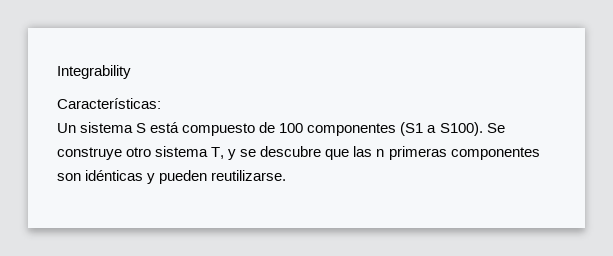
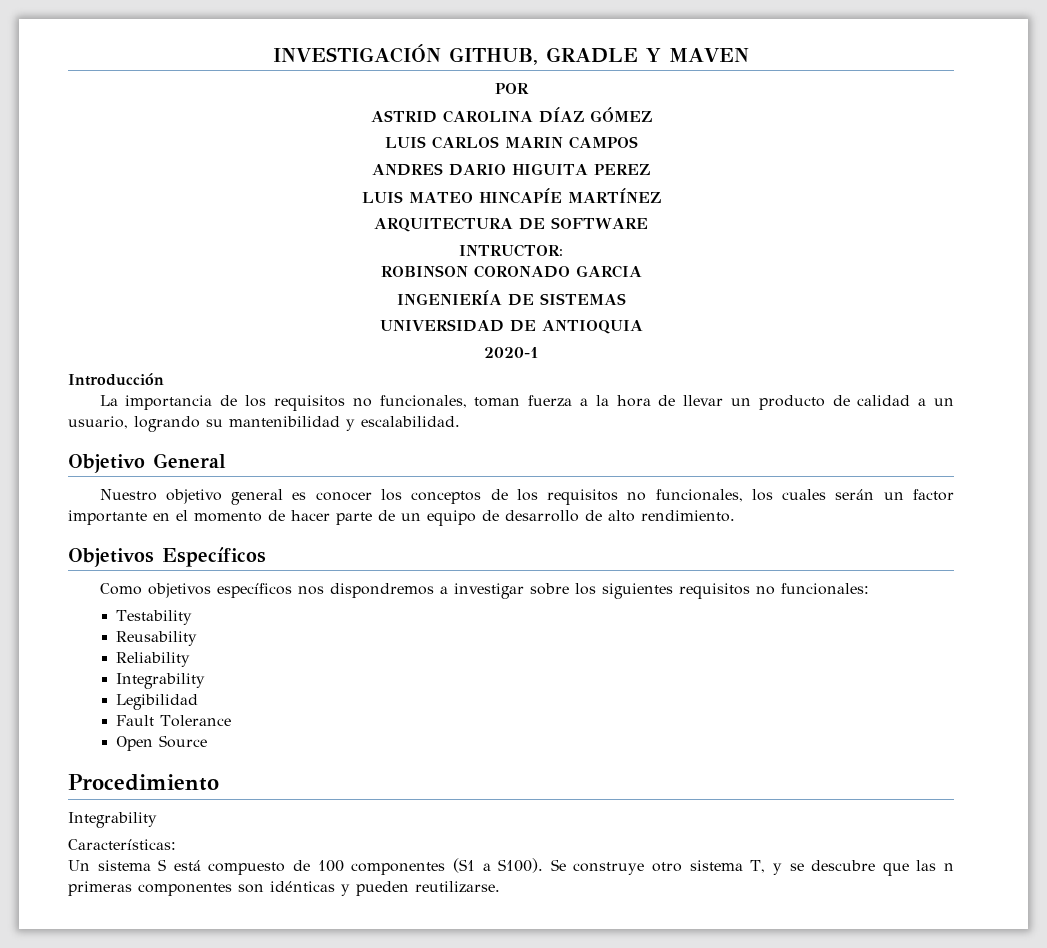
(57, 72) none -> [273,44,750,65] [494,83,529,94] [370,107,652,123] [384,136,638,149] [372,163,650,176] [361,188,661,204] [374,217,649,232] [459,244,563,257] [380,265,642,278] [396,290,626,306] [379,319,643,334] [483,347,539,358] [68,373,164,386] [99,395,955,411] [68,416,460,432] [68,453,226,473] [99,489,954,505] [68,510,735,526] [68,547,266,567] [99,583,869,599] [116,610,193,625] [116,631,198,646] [116,652,191,667] [116,673,206,689] [116,694,199,710] [116,715,232,727] [116,735,208,751] [68,774,219,791] INVESTIGACIÓN GITHUB, GRADLE Y MAVEN // POR // ASTRID CAROLINA DÍAZ GÓMEZ // LUIS CARLOS MARIN CAMPOS // ANDRES DARIO HIGUITA PEREZ // LUIS MATEO HINCAPÍE MARTÍNEZ // ARQUITECTURA DE SOFTWARE // INTRUCTOR: // ROBINSON CORONADO GARCIA // INGENIERÍA DE SISTEMAS // UNIVERSIDAD DE ANTIOQUIA // 2020-1 // Introducción // La importancia de los requisitos no funcionales, toman fuerza a la hora de llevar un producto de calidad a un usuario, logrando su mantenibilidad y escalabilidad. // Objetivo General // Nuestro objetivo general es conocer los conceptos de los requisitos no funcionales, los cuales serán un factor importante en el momento de hacer parte de un equipo de desarrollo de alto rendimiento. // Objetivos Específicos // Como objetivos específicos nos dispondremos a investigar sobre los siguientes requisitos no funcionales: // Testability // Reusability // Reliability // Integrability // Legibilidad // Fault Tolerance // Open Source // Procedimiento //

